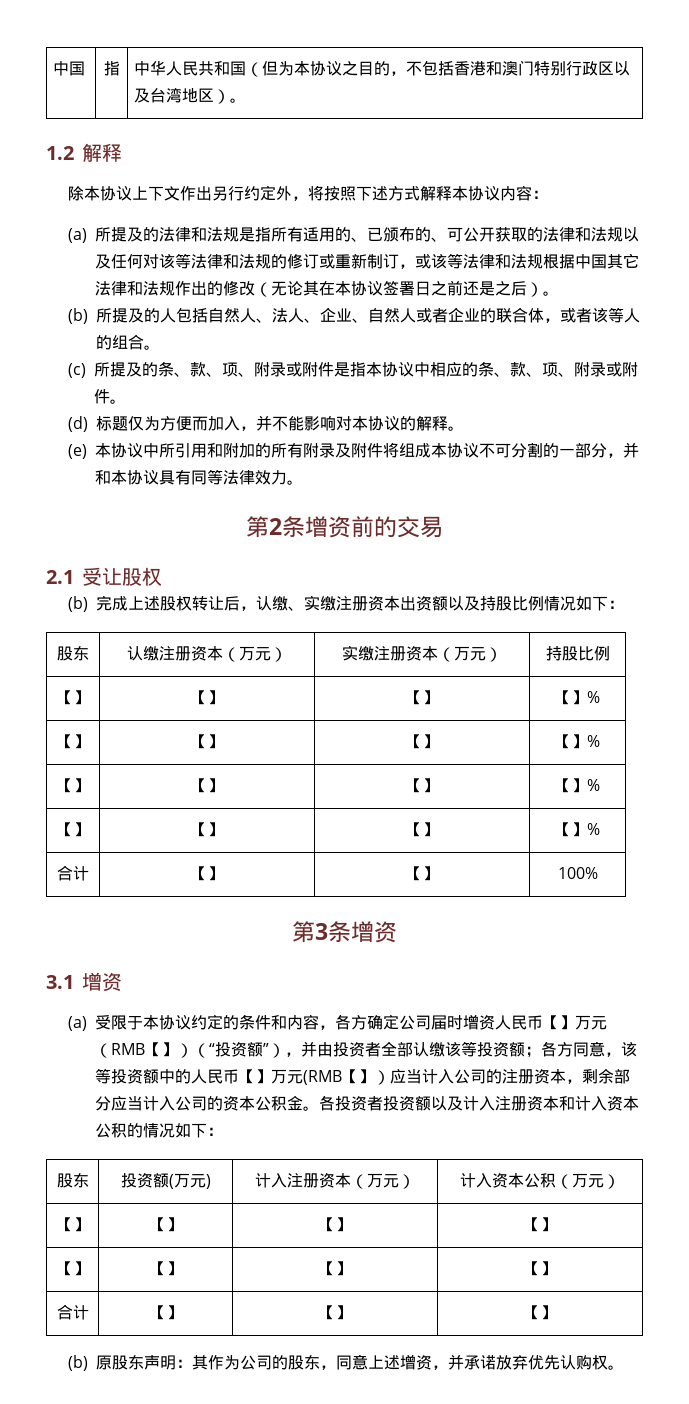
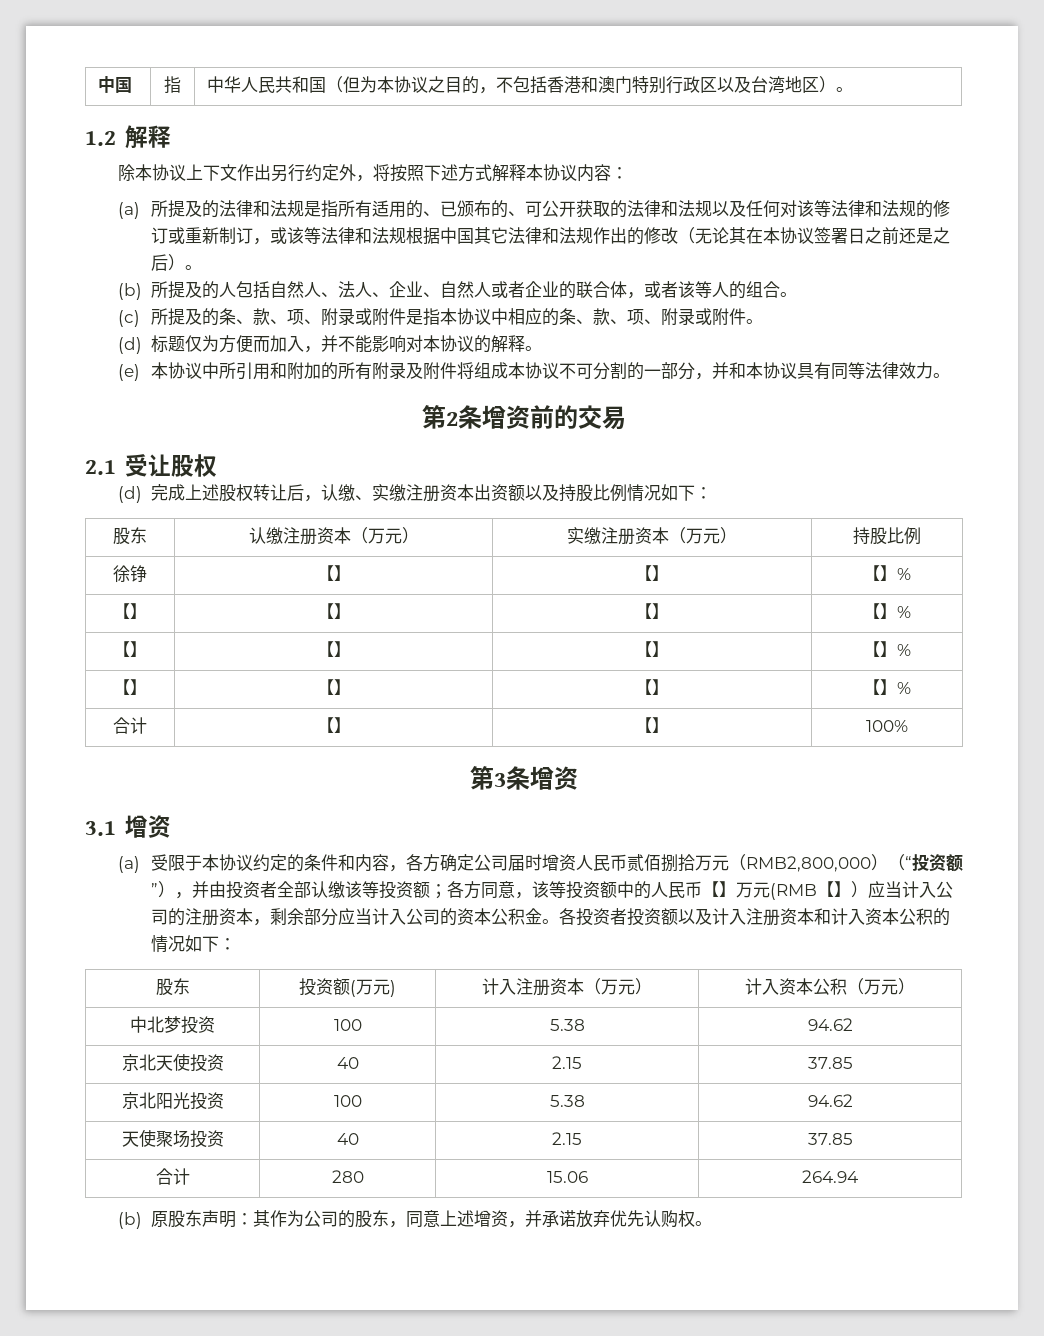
[67,596,88,612] (b) -> [117,486,142,503] (d)
[57,690,89,705] 【】 -> [113,565,147,583] 徐铮
[542,1015,607,1030] [94,1042,177,1058] 【】万元（RMB【】 -> [626,854,871,872] 贰佰捌拾万元（RMB2,800,000
[56,1217,89,1232] [149,1217,182,1232] [319,1217,351,1232] [524,1217,556,1232] [56,1261,89,1276] [149,1261,182,1276] [319,1261,351,1276] [524,1261,556,1276] [56,1304,89,1320] [149,1305,182,1320] [319,1305,351,1320] [524,1305,556,1320] 【】 | 【】 | 【】 | 【】 // 【】 | 【】 | 【】 | 【】 // 合计 | 【】 | 【】 | 【】 -> [130,1016,215,1034] [333,1019,362,1031] [549,1019,585,1031] [807,1018,853,1031] [121,1053,224,1072] [336,1057,359,1069] [552,1056,582,1069] [807,1057,853,1069] [121,1092,224,1110] [333,1095,362,1107] [549,1095,585,1107] [807,1094,853,1107] [121,1129,224,1148] [336,1133,359,1145] [552,1132,582,1145] [807,1133,853,1145] [155,1168,190,1185] [331,1170,364,1183] [546,1171,588,1183] [802,1170,858,1183] 中北梦投资 | 100 | 5.38 | 94.62 // 京北天使投资 | 40 | 2.15 | 37.85 // 京北阳光投资 | 100 | 5.38 | 94.62 // 天使聚场投资 | 40 | 2.15 | 37.85 // 合计 | 280 | 15.06 | 264.94

